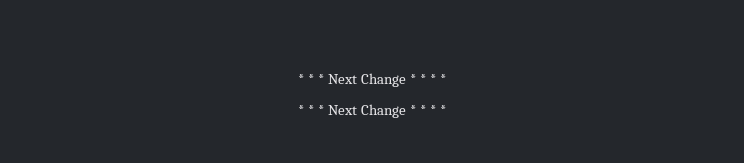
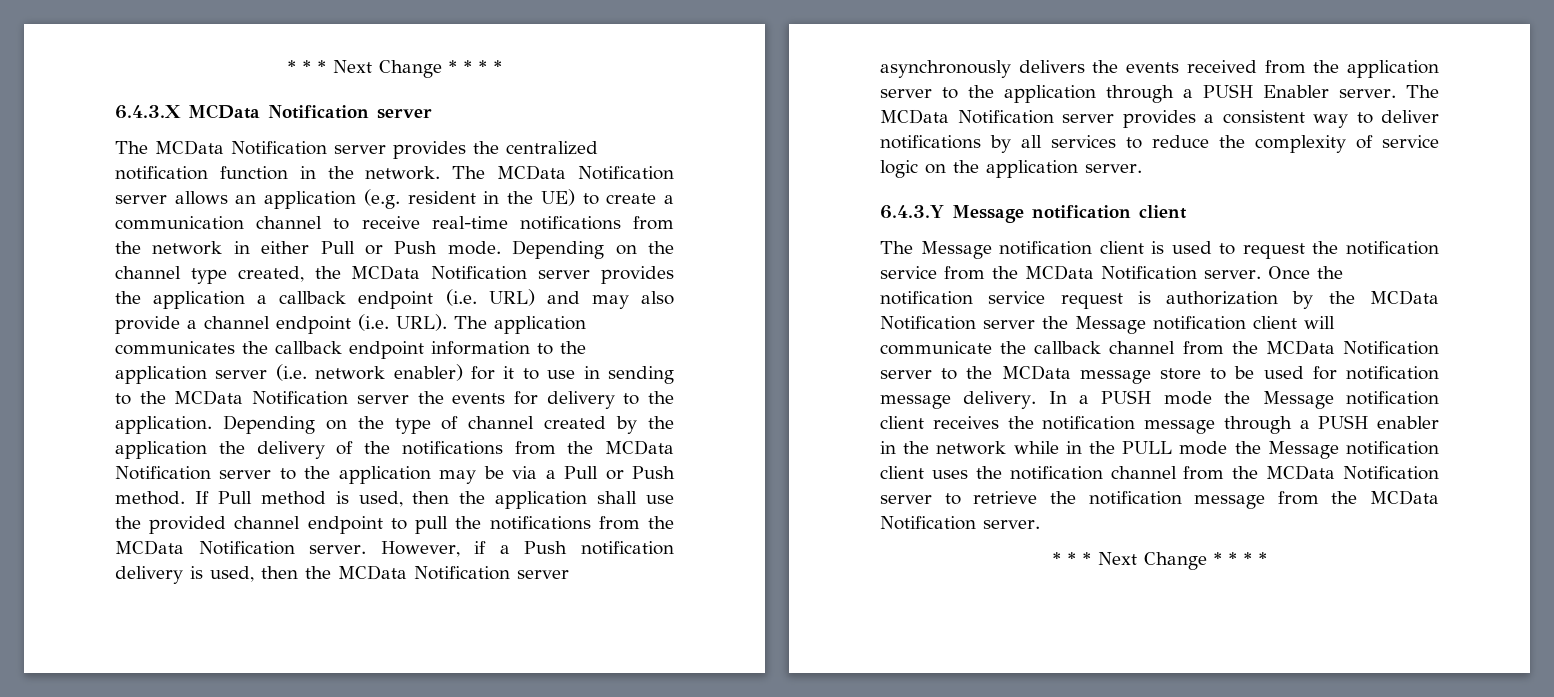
[298,73,446,87] * * * Next Change * * * * -> [287,60,502,78] [115,104,432,119] [115,140,598,159] [115,165,674,180] [115,189,675,209] [115,216,674,230] [115,240,674,259] [115,265,674,284] [115,289,674,309] [115,314,586,334] [115,341,586,359] [115,364,674,384] [115,390,674,409] [115,415,675,434] [115,440,674,459] [115,466,675,484] [115,491,674,509] [115,516,674,534] [115,540,674,557] [115,565,569,584] [880,60,1439,78] [880,84,1439,103] [880,109,1439,128] [880,135,1439,153] [880,160,1142,178] [880,205,1187,223] [880,241,1439,259] [880,265,1343,280] [880,290,1439,309] [880,316,1335,334] [880,340,1439,355] [880,365,1439,384] [880,390,1439,409] [880,415,1439,434] [880,441,1439,459] [880,465,1439,480] [880,490,1439,509] [880,516,1040,530] * * * Next Change * * * * // 6.4.3.X MCData Notification server // The MCData Notification server provides the centralized notification function in the network. The MCData Notification server allows an application (e.g. resident in the UE) to create a communication channel to receive real-time notifications from the network in either Pull or Push mode. Depending on the channel type created, the MCData Notification server provides the application a callback endpoint (i.e. URL) and may also provide a channel endpoint (i.e. URL). The application communicates the callback endpoint information to the application server (i.e. network enabler) for it to use in sending to the MCData Notification server the events for delivery to the application. Depending on the type of channel created by the application the delivery of the notifications from the MCData Notification server to the application may be via a Pull or Push method. If Pull method is used, then the application shall use the provided channel endpoint to pull the notifications from the MCData Notification server. However, if a Push notification delivery is used, then the MCData Notification server asynchronously delivers the events received from the application server to the application through a PUSH Enabler server. The MCData Notification server provides a consistent way to deliver notifications by all services to reduce the complexity of service logic on the application server. // 6.4.3.Y Message notification client // The Message notification client is used to request the notification service from the MCData Notification server. Once the notification service request is authorization by the MCData Notification server the Message notification client will communicate the callback channel from the MCData Notification server to the MCData message store to be used for notification message delivery. In a PUSH mode the Message notification client receives the notification message through a PUSH enabler in the network while in the PULL mode the Message notification client uses the notification channel from the MCData Notification server to retrieve the notification message from the MCData Notification server.

